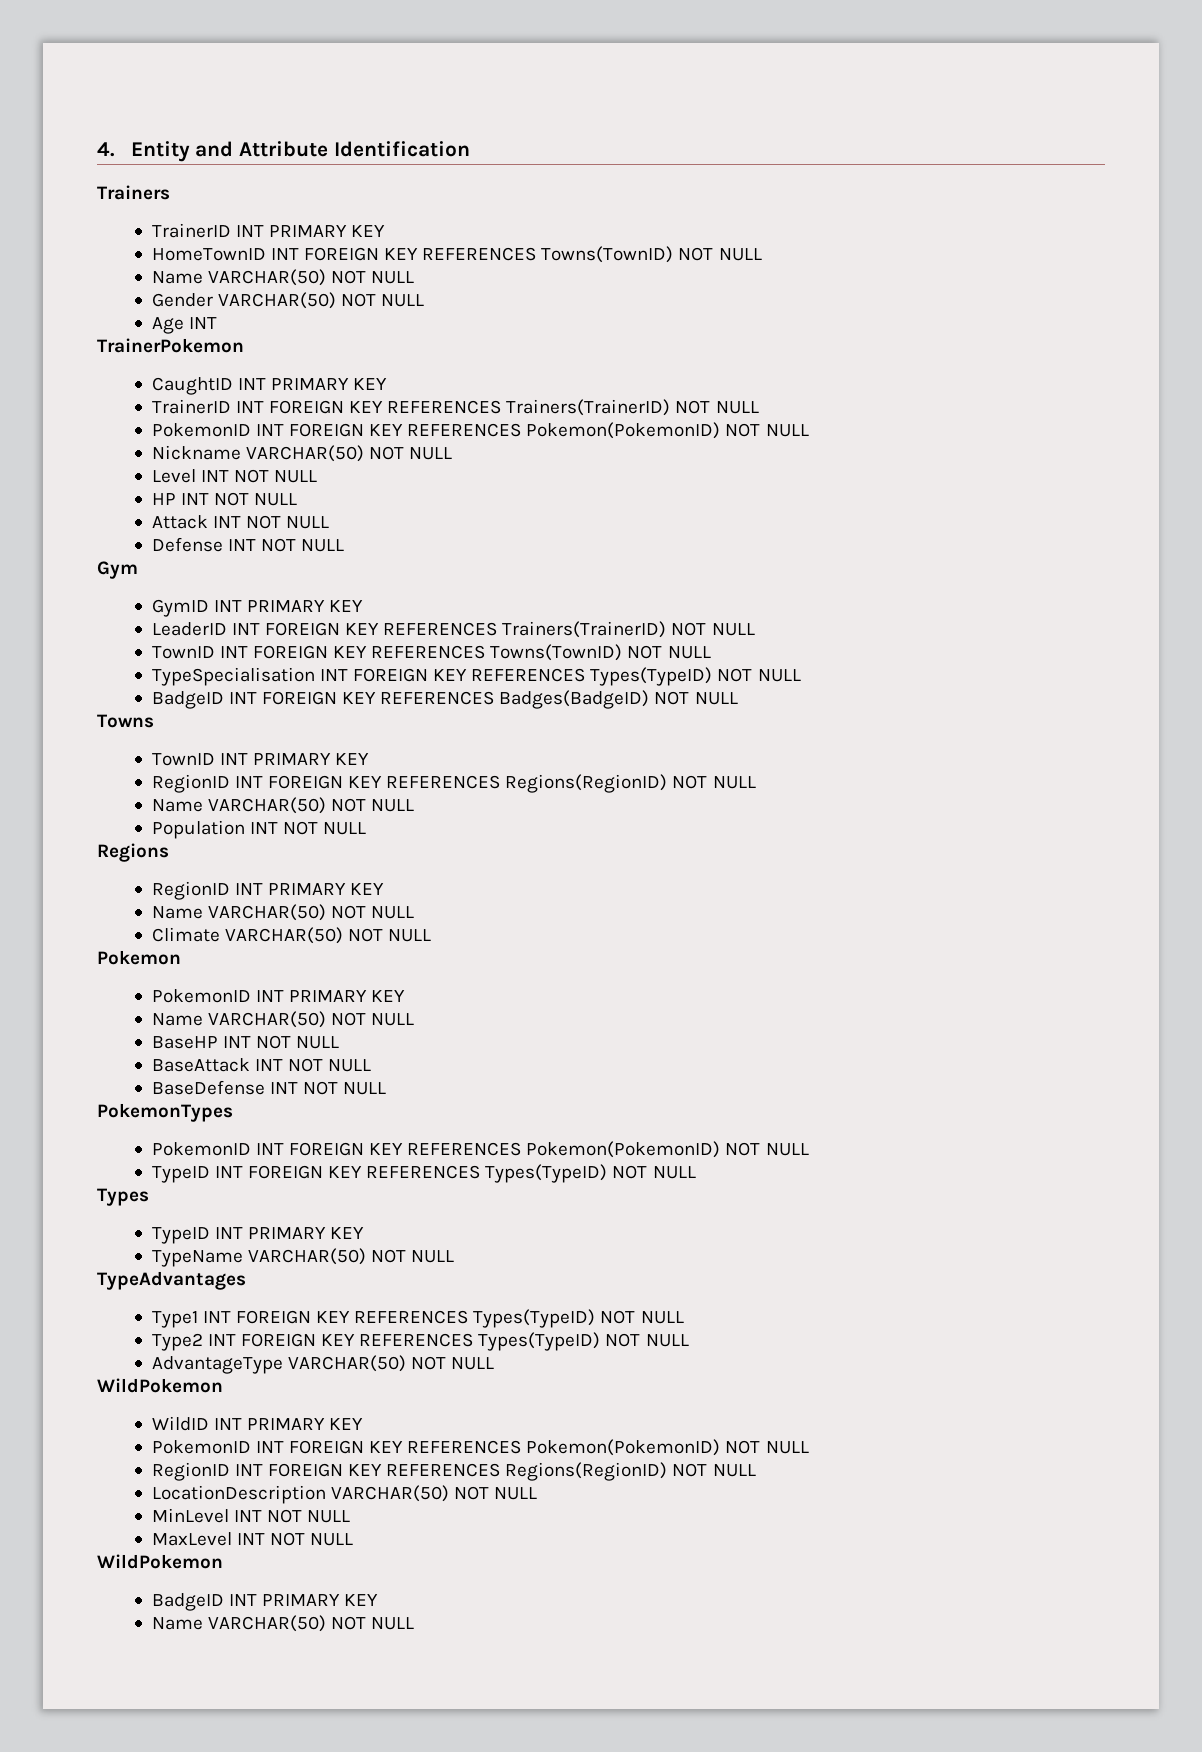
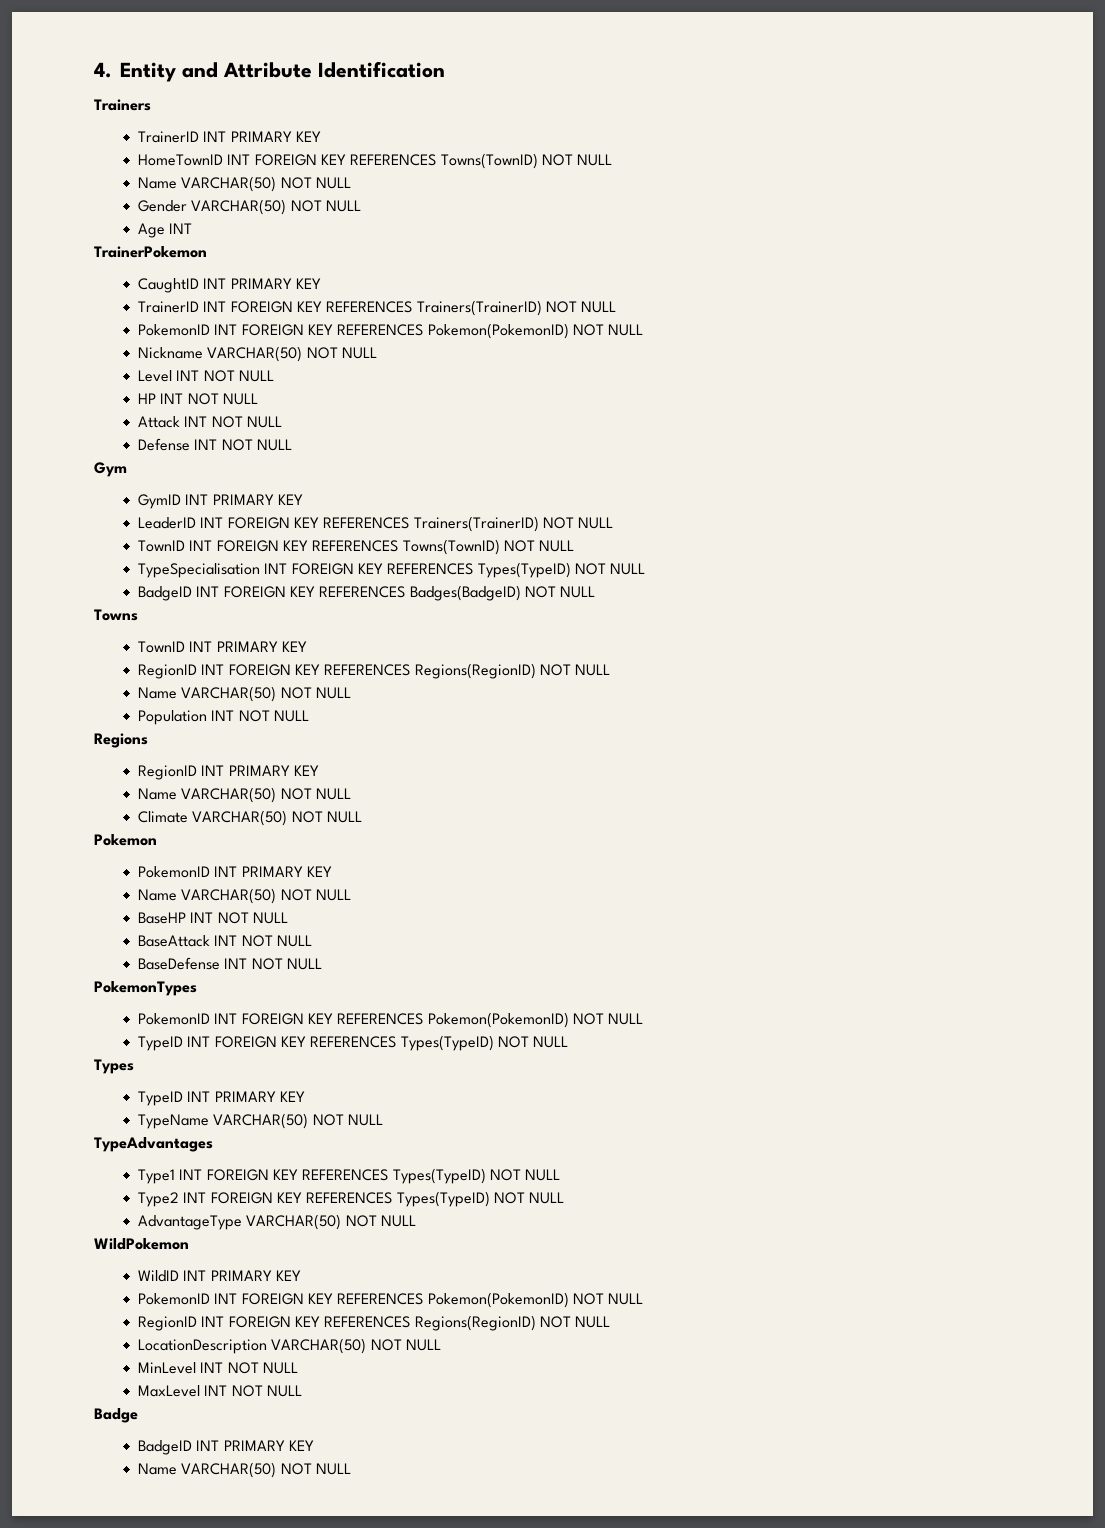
[97,1554,223,1569] WildPokemon -> [94,1408,138,1423] Badge

